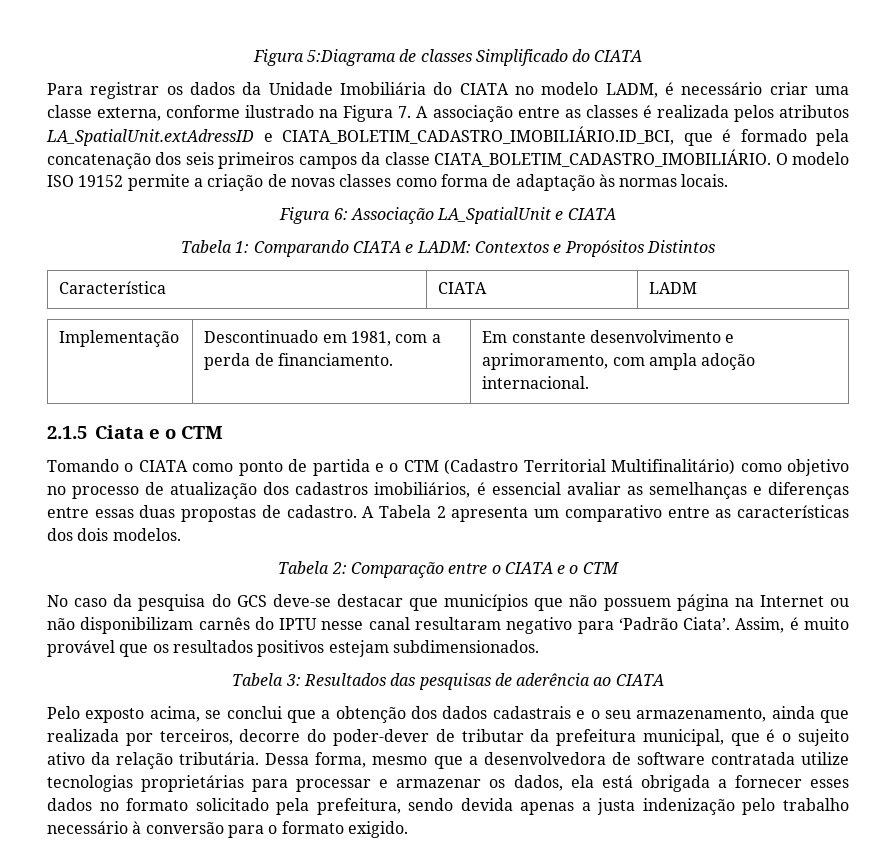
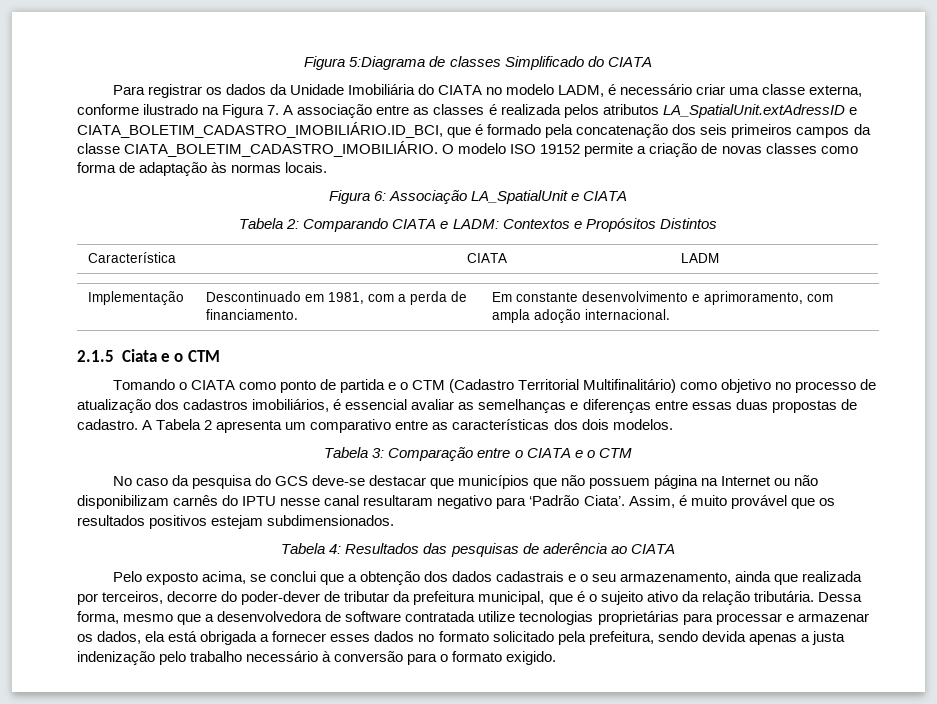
[235,241,250,253] 1: -> [286,219,300,229] 2:
[331,562,347,574] 2: -> [372,448,385,458] 3:
[285,674,301,686] 3: -> [329,544,342,554] 4:

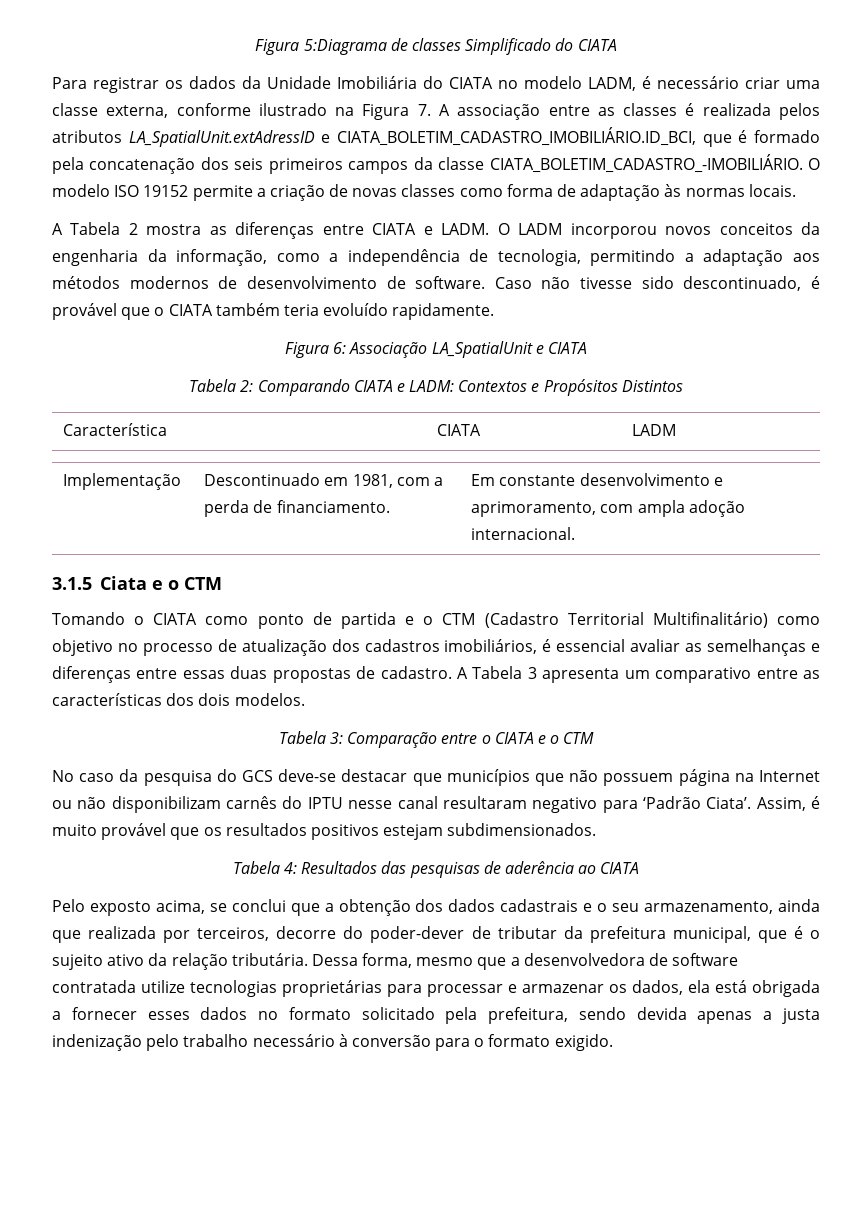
[124,141,439,157] CIATA_BOLETIM_CADASTRO_IMOBILIÁRIO. -> [489,154,803,173] CIATA_BOLETIM_CADASTRO_-IMOBILIÁRIO.
(328, 167) none -> [52,222,820,239] [52,249,820,266] [52,276,820,291] [52,303,495,320] // A Tabela 2 mostra as diferenças entre CIATA e LADM. O LADM incorporou novos conceitos da engenharia da informação, como a independência de tecnologia, permitindo a adaptação aos métodos modernos de desenvolvimento de software. Caso não tivesse sido descontinuado, é provável que o CIATA também teria evoluído rapidamente.
[77,350,114,362] 2.1.5 -> [52,577,92,590] 3.1.5
[204,420,213,430] 2 -> [527,667,537,679] 3

